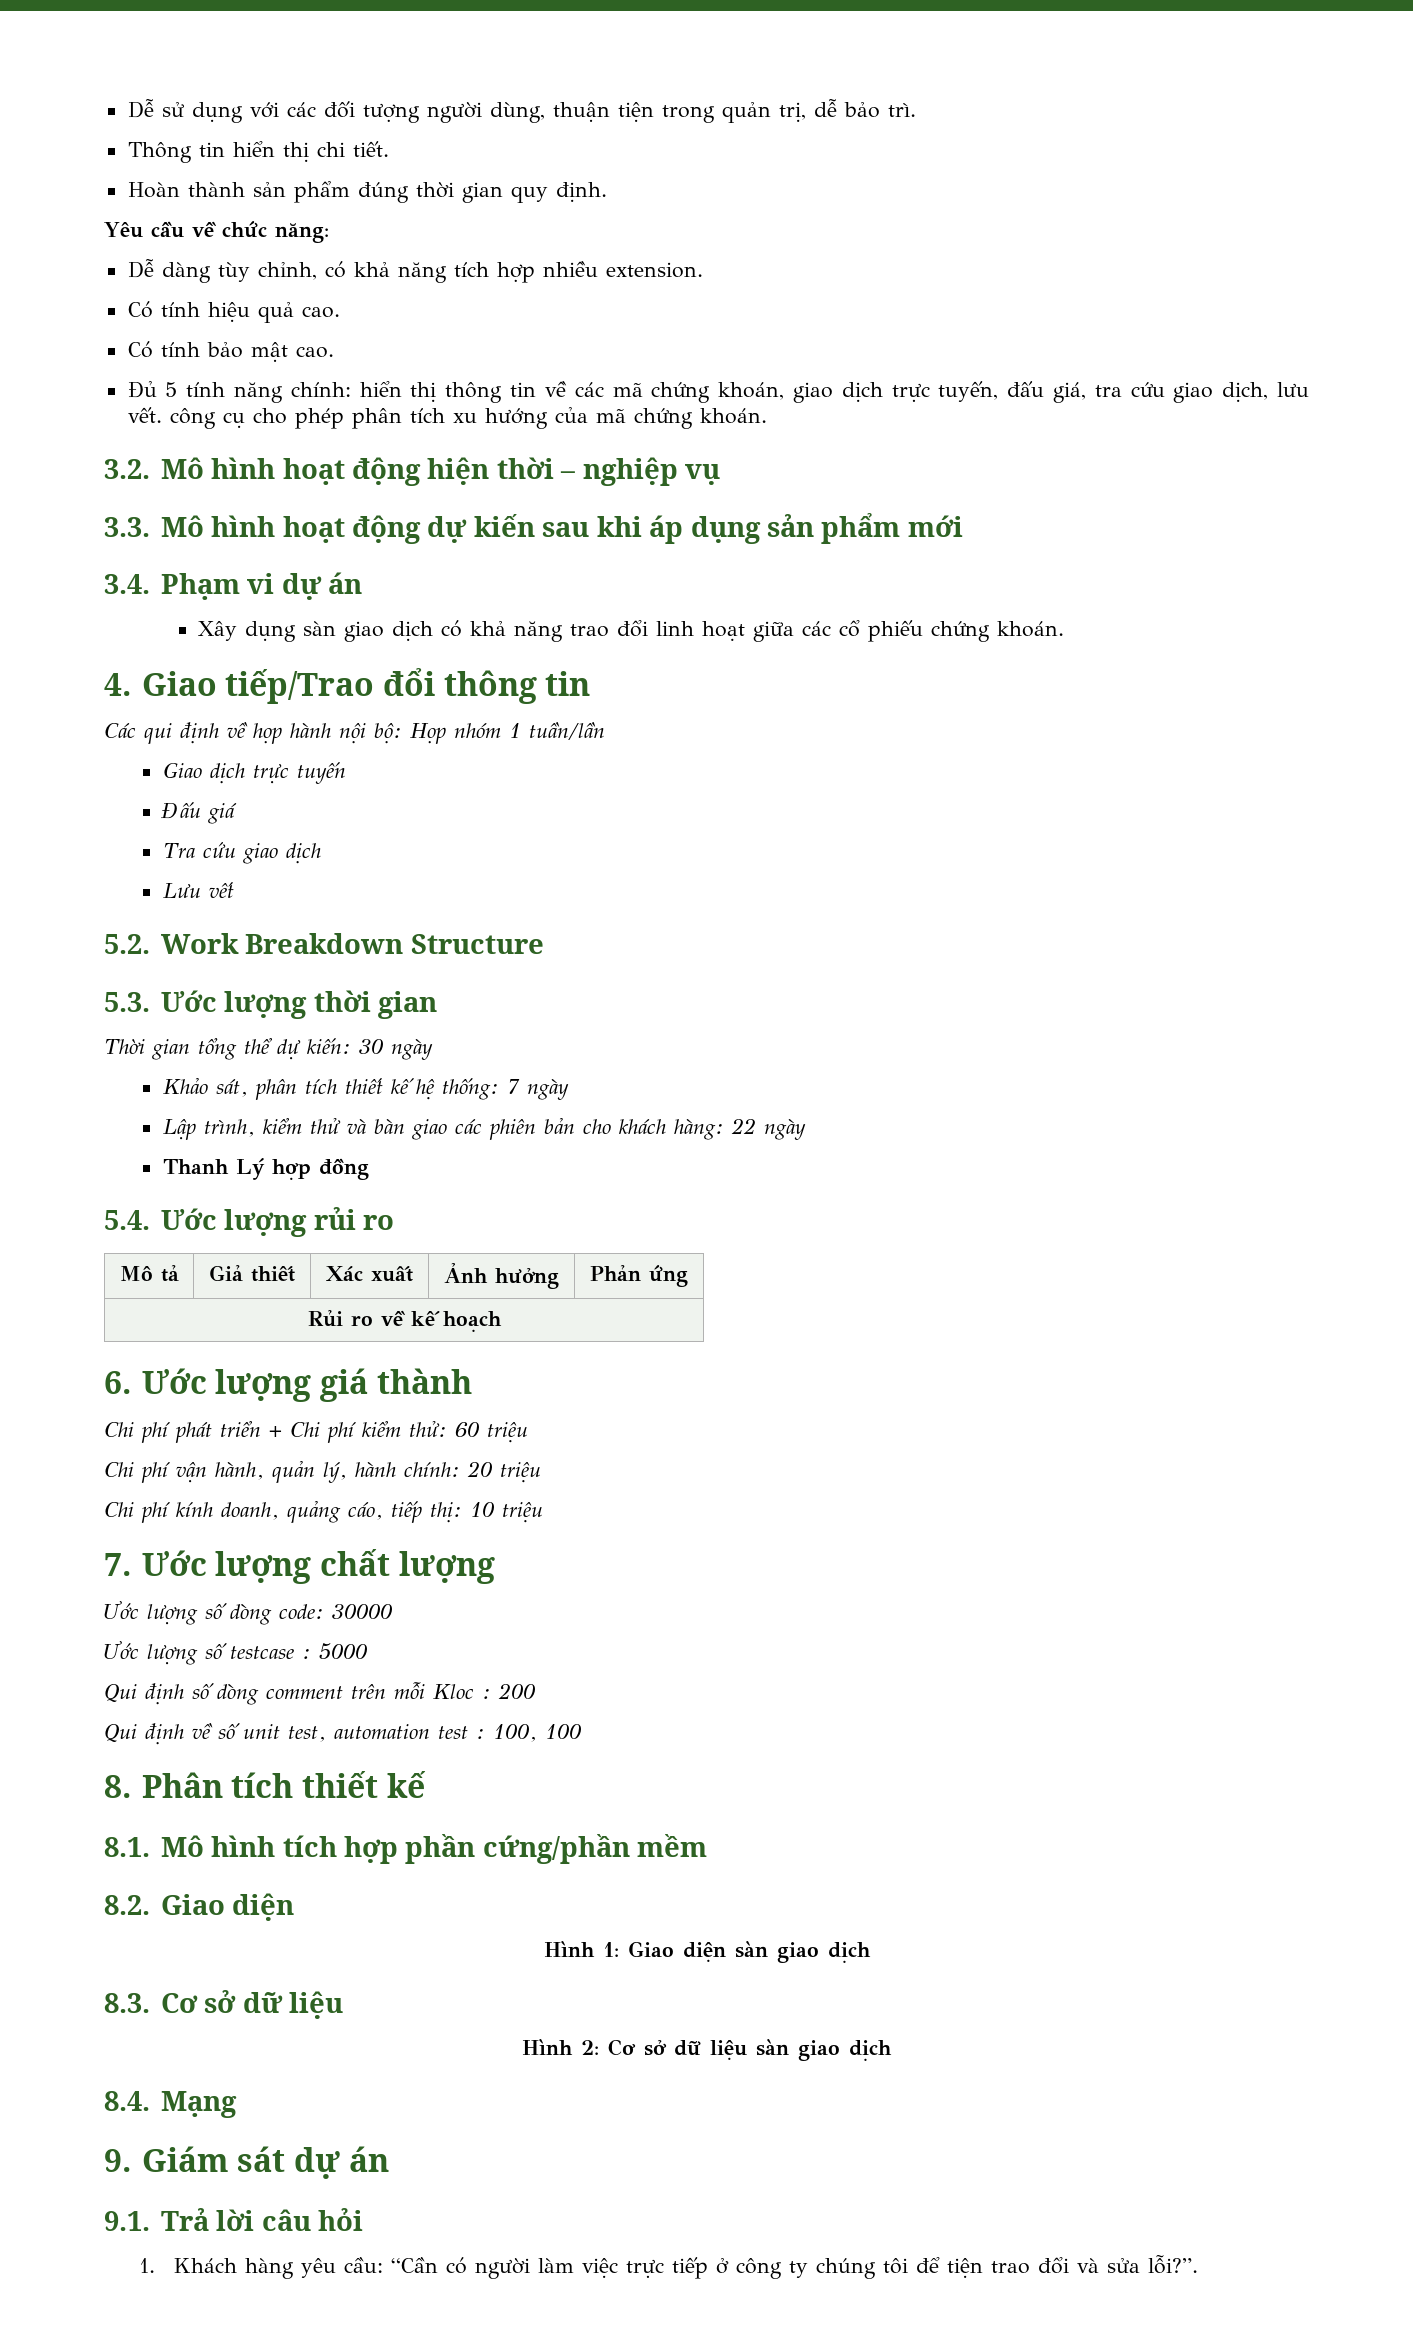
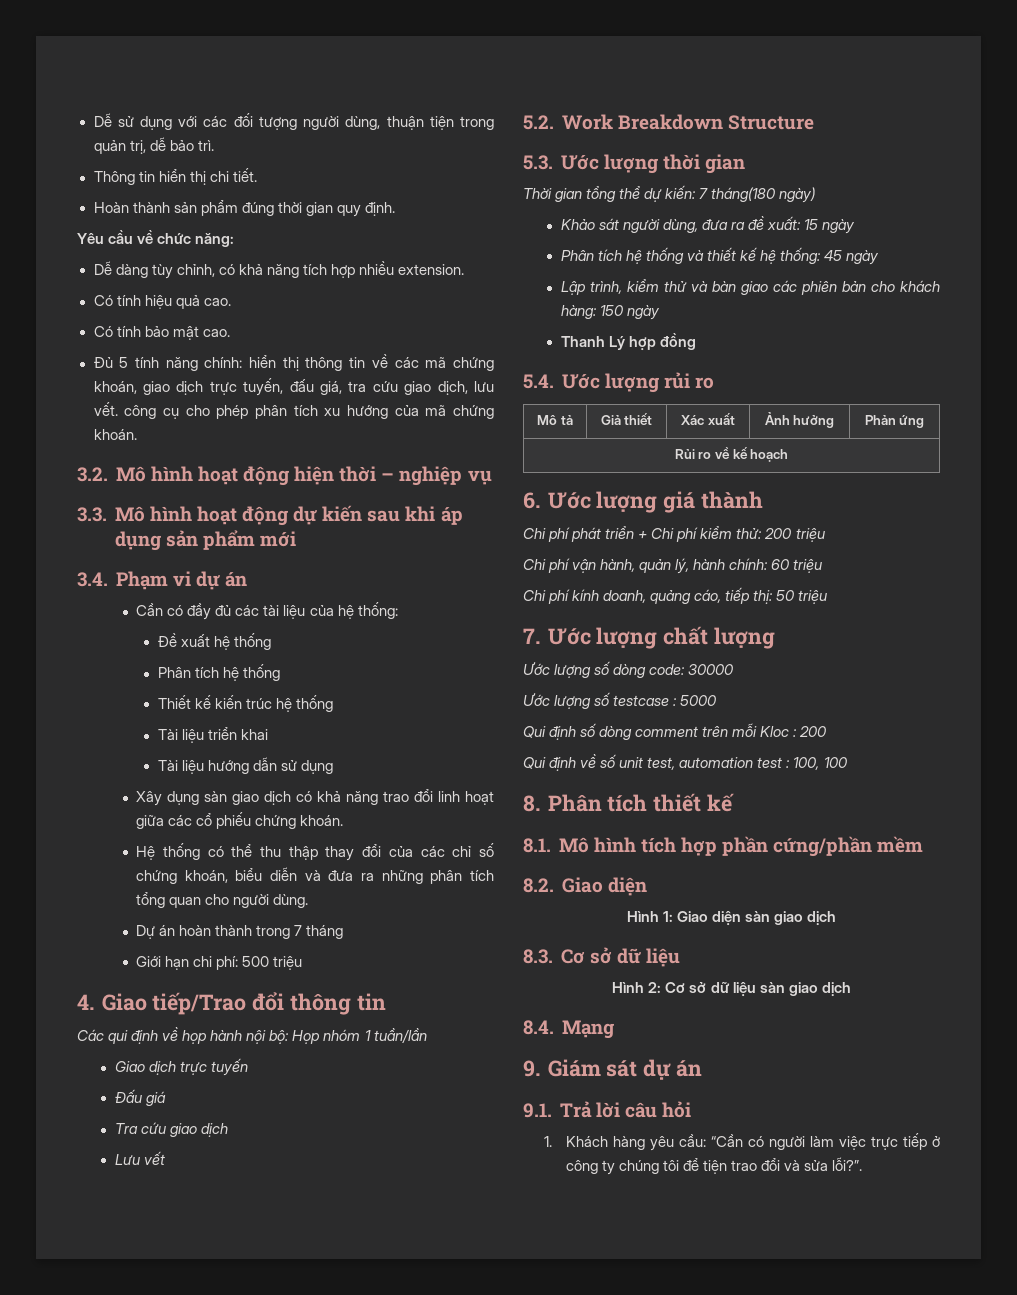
(363, 583) none -> [136,602,398,620] [157,633,271,650] [157,664,280,681] [157,695,333,712] [157,727,268,743] [157,757,333,774] // Cần có đầy đủ các tài liệu của hệ thống: // Đề xuất hệ thống // Phân tích hệ thống // Thiết kế kiến trúc hệ thống // Tài liệu triển khai // Tài liệu hướng dẫn sử dụng
(1065, 629) none -> [136,843,494,861] [136,867,494,884] [136,892,309,908] [136,925,344,939] [136,956,303,970] // Hệ thống có thể thu thập thay đổi của các chỉ số chứng khoán, biểu diễn và đưa ra những phân tích tổng quan cho người dùng. // Dự án hoàn thành trong 7 tháng // Giới hạn chi phí: 500 triệu
[359,1039,433,1060] [162,1078,337,1100] 30 ngày // Khảo sát, phân tích -> [699,187,816,203] [560,216,856,234] [560,247,705,264] 7 tháng(180 ngày) // Khảo sát người dùng, đưa ra đề xuất: 15 ngày // Phân tích hệ thống và
[506,1079,520,1094] 7 -> [824,250,843,261] 45
[730,1118,756,1134] 22 -> [599,305,624,316] 150
[455,1422,480,1437] 60 -> [764,528,793,539] 200
[467,1461,493,1477] 20 -> [771,559,791,570] 60
[470,1502,495,1517] 10 -> [776,590,796,601] 50

